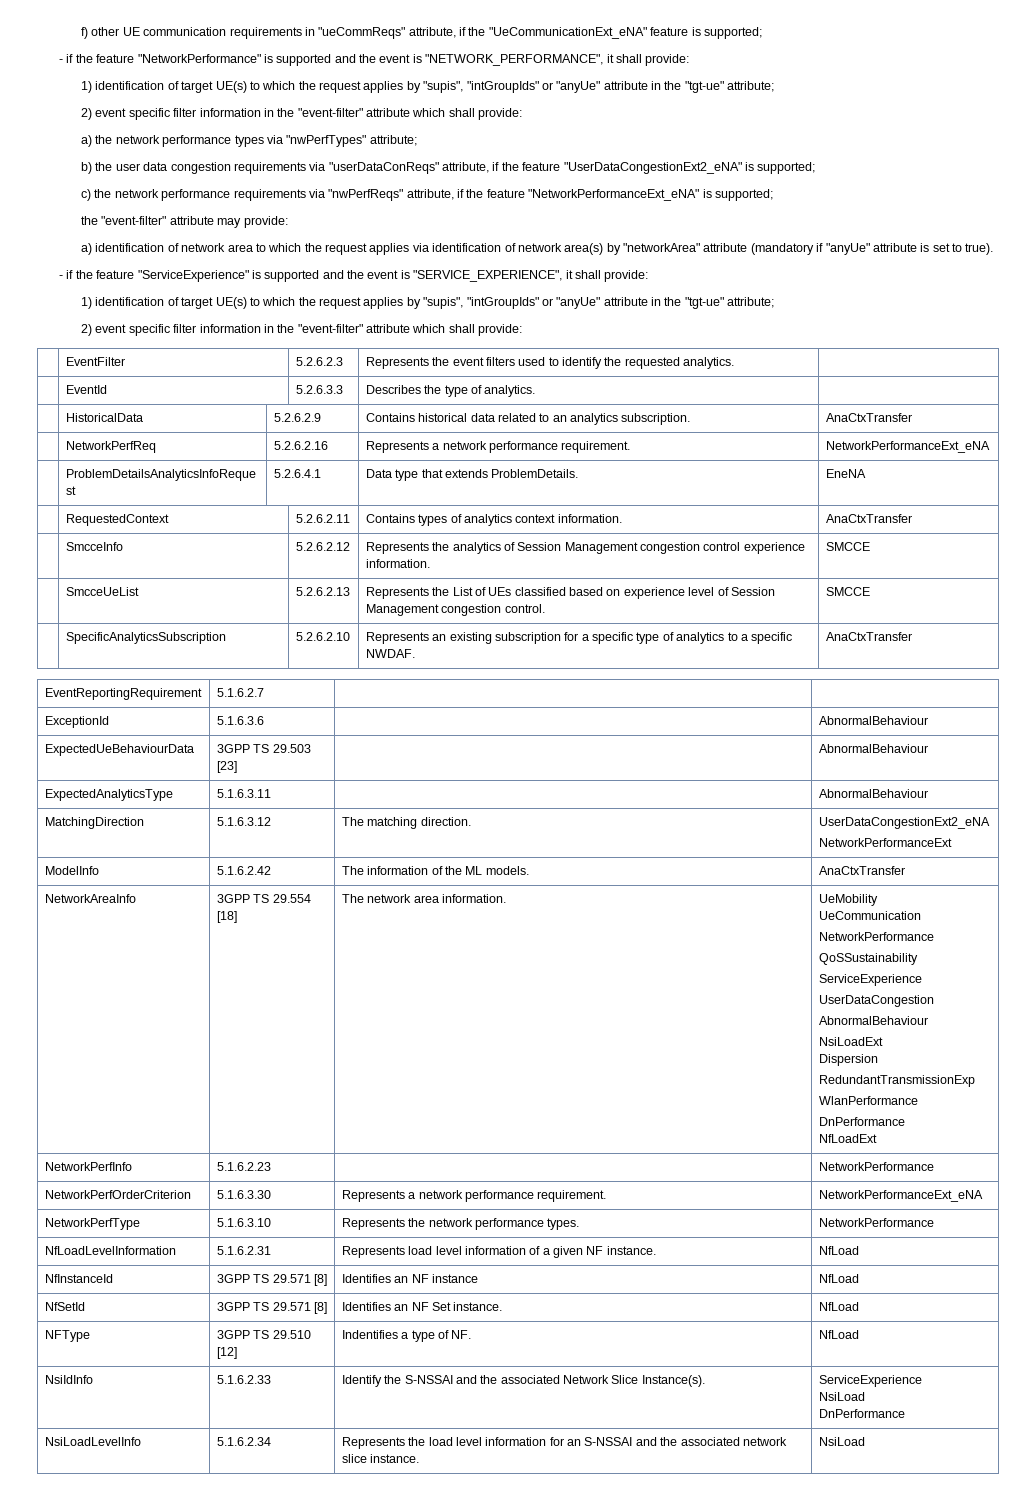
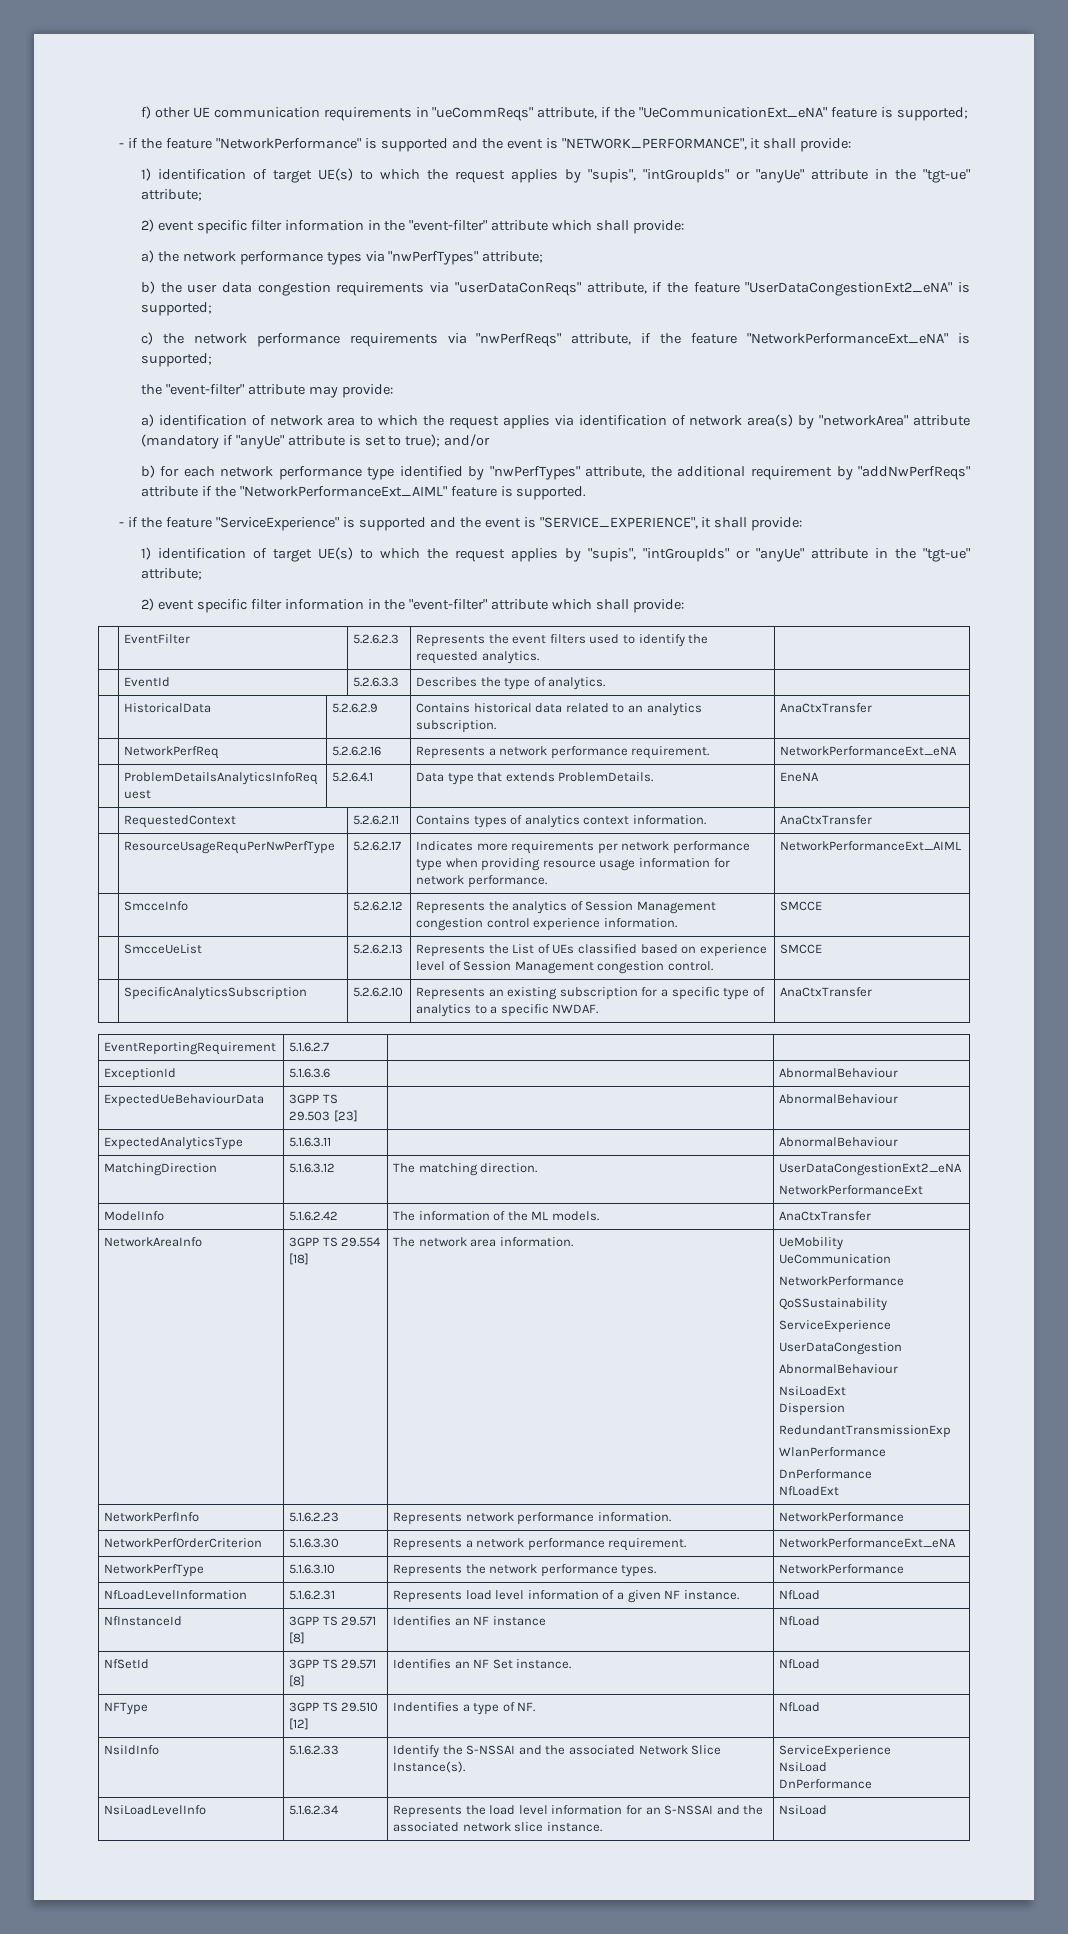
[965,243,994,255] true). -> [405,434,491,447] [140,465,970,480] [140,486,587,500] true); and/or // b) for each network performance type identified by "nwPerfTypes" attribute, the additional requirement by "addNwPerfReqs" attribute if the "NetworkPerformanceExt_AIML" feature is supported.
(912, 518) none -> [124,841,336,854] [353,841,402,851] [416,841,750,854] [416,858,730,871] [416,875,547,888] [780,841,962,851] // | ResourceUsageRequPerNwPerfType | 5.2.6.2.17 | Indicates more requirements per network performance type when providing resource usage information for network performance. | NetworkPerformanceExt_AIML
(271, 1166) none -> [393,1512,671,1525] Represents network performance information.

